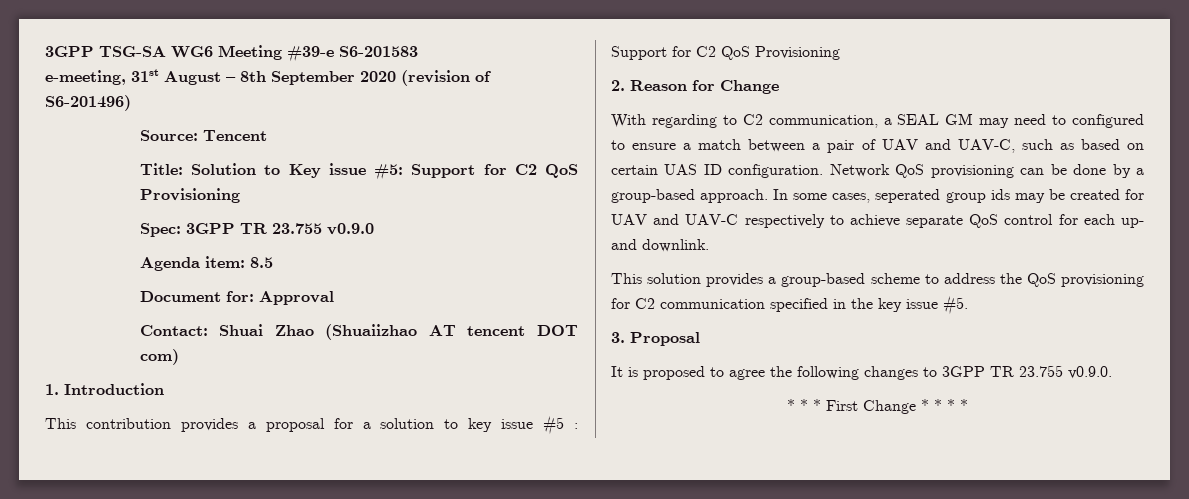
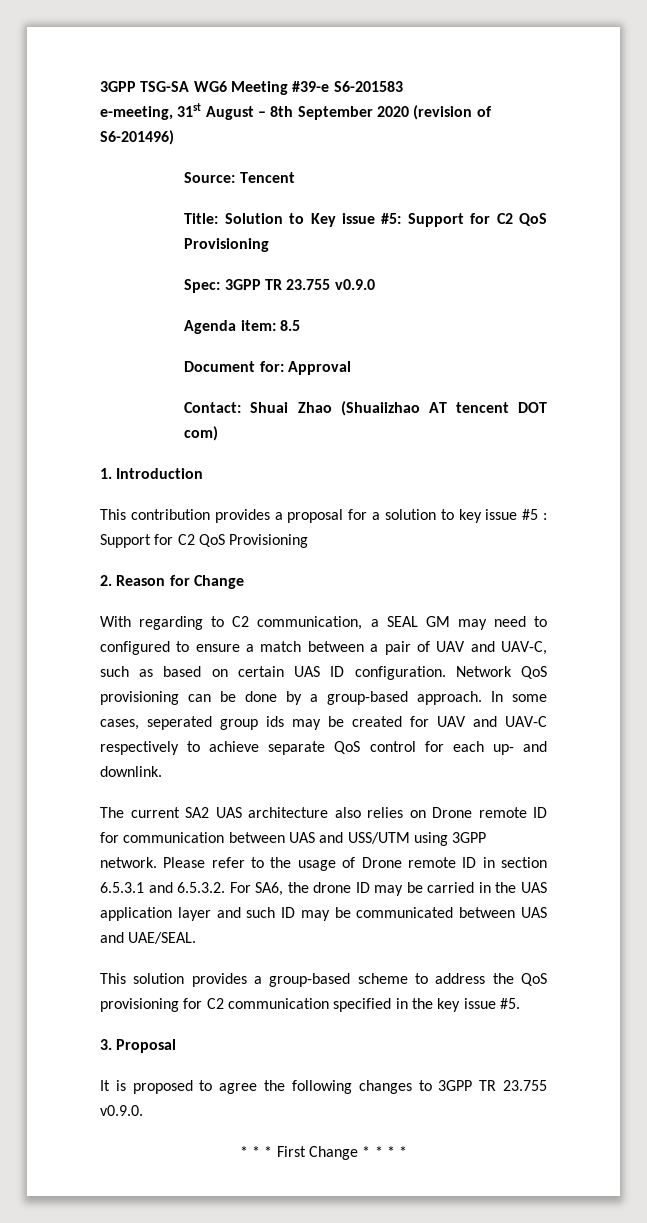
(709, 245) none -> [100,807,547,818] [100,832,487,846] [100,857,548,871] [100,882,548,896] [100,907,547,921] [100,932,197,944] // The current SA2 UAS architecture also relies on Drone remote ID for communication between UAS and USS/UTM using 3GPP network. Please refer to the usage of Drone remote ID in section 6.5.3.1 and 6.5.3.2. For SA6, the drone ID may be carried in the UAS application layer and such ID may be communicated between UAS and UAE/SEAL.

